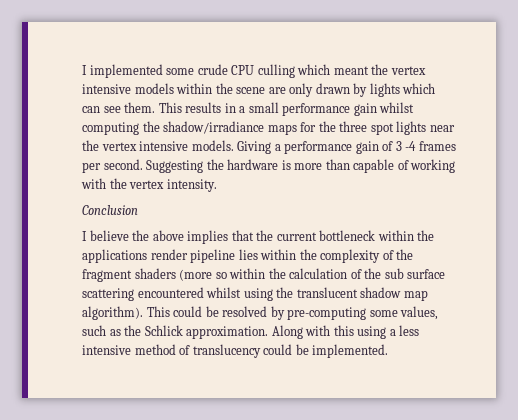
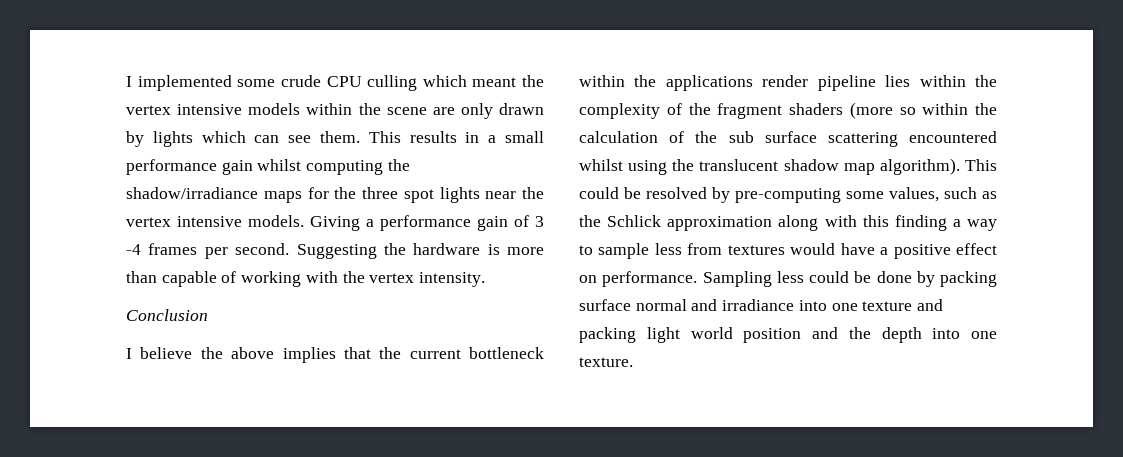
[186,325,420,339] [82,344,389,358] approximation. Along with this using a less intensive method of translucency could be implemented. -> [667,215,997,231] [579,243,997,259] [579,271,997,287] [579,299,944,311] [579,327,997,343] [579,357,633,367] approximation along with this finding a way to sample less from textures would have a positive effect on performance. Sampling less could be done by packing surface normal and irradiance into one texture and packing light world position and the depth into one texture.

